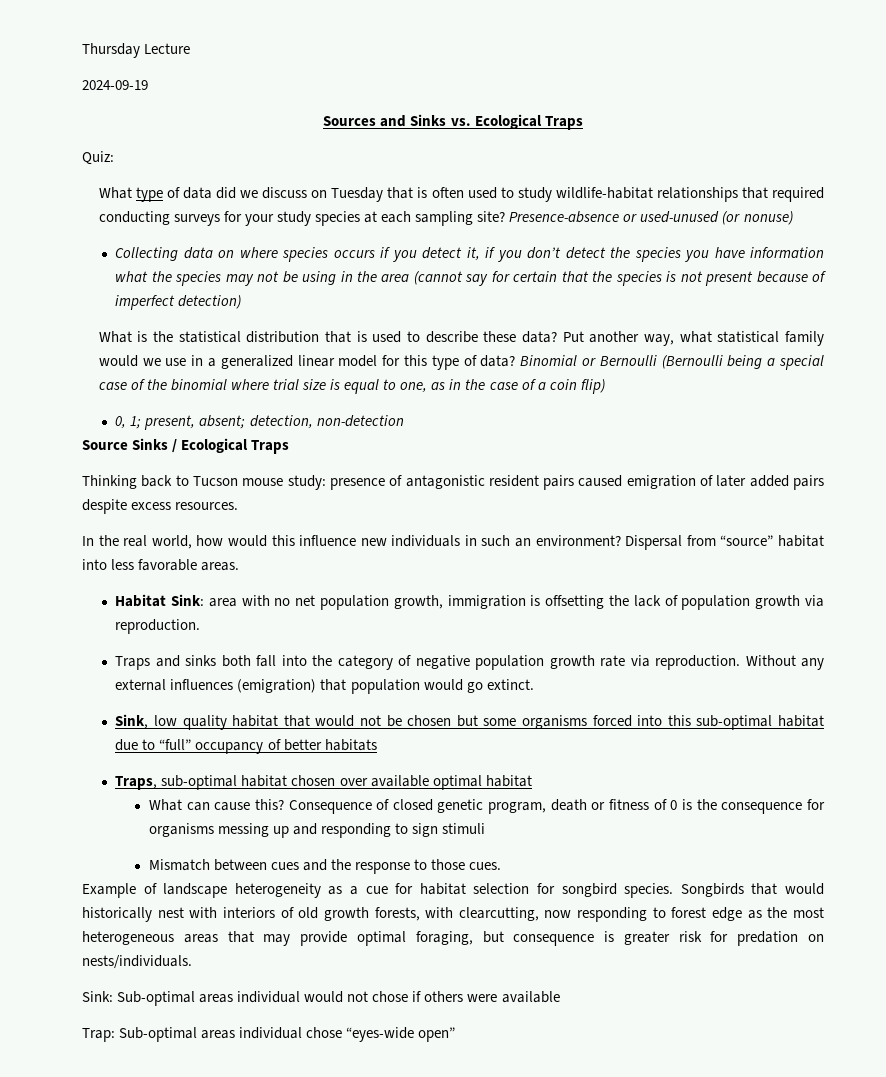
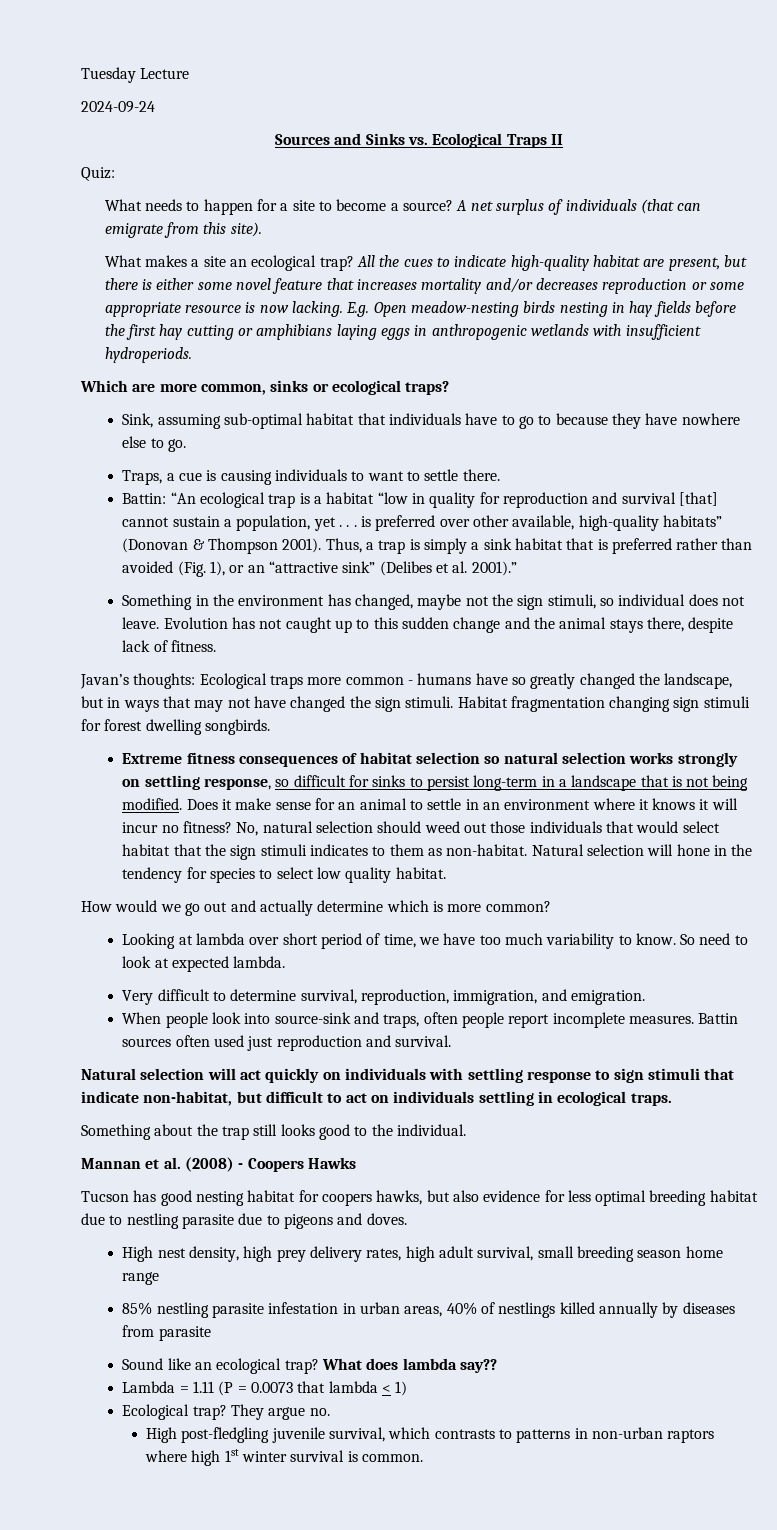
[82,43,140,58] Thursday -> [81,67,136,83] Tuesday
[82,80,148,90] 2024-09-19 -> [81,101,155,113] 2024-09-24
(583, 123) none -> [550,134,563,145] II
[135,187,824,202] [98,211,793,226] [115,247,825,262] [115,271,826,286] [115,295,242,310] [98,331,824,346] [98,355,825,370] [98,379,605,394] [115,415,404,430] [82,438,290,454] [82,475,824,490] [82,499,239,514] [82,535,824,550] [82,559,240,571] [115,594,825,610] [115,619,201,634] [115,655,825,670] [115,679,534,694] [115,714,825,730] [115,739,377,754] [115,775,532,790] [148,799,826,814] [148,823,486,838] [148,859,502,874] [82,883,825,898] [82,907,824,922] [82,931,825,946] [82,955,192,969] [82,991,560,1006] [82,1027,456,1042] type of data did we discuss on Tuesday that is often used to study wildlife-habitat relationships that required conducting surveys for your study species at each sampling site? Presence-absence or used-unused (or nonuse) // Collecting data on where species occurs if you detect it, if you don’t detect the species you have information what the species may not be using in the area (cannot say for certain that the species is not present because of imperfect detection) // What is the statistical distribution that is used to describe these data? Put another way, what statistical family would we use in a generalized linear model for this type of data? Binomial or Bernoulli (Bernoulli being a special case of the binomial where trial size is equal to one, as in the case of a coin flip) // 0, 1; present, absent; detection, non-detection // Source Sinks / Ecological Traps // Thinking back to Tucson mouse study: presence of antagonistic resident pairs caused emigration of later added pairs despite excess resources. // In the real world, how would this influence new individuals in such an environment? Dispersal from “source” habitat into less favorable areas. // Habitat Sink: area with no net population growth, immigration is offsetting the lack of population growth via reproduction. // Traps and sinks both fall into the category of negative population growth rate via reproduction. Without any external influences (emigration) that population would go extinct. // Sink, low quality habitat that would not be chosen but some organisms forced into this sub-optimal habitat due to “full” occupancy of better habitats // Traps, sub-optimal habitat chosen over available optimal habitat // What can cause this? Consequence of closed genetic program, death or fitness of 0 is the consequence for organisms messing up and responding to sign stimuli // Mismatch between cues and the response to those cues. // Example of landscape heterogeneity as a cue for habitat selection for songbird species. Songbirds that would historically nest with interiors of old growth forests, with clearcutting, now responding to forest edge as the most heterogeneous areas that may provide optimal foraging, but consequence is greater risk for predation on nests/individuals. // Sink: Sub-optimal areas individual would not chose if others were available // Trap: Sub-optimal areas individual chose “eyes-wide open” -> [145,199,702,215] [104,222,262,238] [104,255,747,271] [104,278,744,294] [104,301,736,317] [104,324,701,340] [104,347,192,363] [80,380,450,395] [122,413,740,429] [122,436,186,452] [122,469,500,485] [122,492,718,508] [122,515,722,531] [122,538,753,554] [122,561,517,577] [122,594,745,610] [122,617,734,633] [122,640,216,652] [80,673,733,689] [81,696,750,712] [81,719,270,735] [122,752,738,767] [122,775,749,791] [122,798,738,810] [122,821,720,836] [122,844,753,860] [122,867,446,883] [81,900,551,916] [122,933,748,949] [122,956,286,972] [122,989,645,1005] [122,1012,739,1028] [122,1035,452,1051] [81,1068,735,1083] [81,1091,672,1106] [81,1124,466,1140] [81,1157,356,1172] [81,1190,758,1206] [81,1213,407,1229] [122,1246,723,1262] [122,1272,160,1285] [122,1302,735,1318] [122,1325,211,1341] [122,1358,497,1374] [122,1381,408,1396] [122,1404,330,1420] [146,1427,715,1443] [145,1449,424,1466] needs to happen for a site to become a source? A net surplus of individuals (that can emigrate from this site). // What makes a site an ecological trap? All the cues to indicate high-quality habitat are present, but there is either some novel feature that increases mortality and/or decreases reproduction or some appropriate resource is now lacking. E.g. Open meadow-nesting birds nesting in hay fields before the first hay cutting or amphibians laying eggs in anthropogenic wetlands with insufficient hydroperiods. // Which are more common, sinks or ecological traps? // Sink, assuming sub-optimal habitat that individuals have to go to because they have nowhere else to go. // Traps, a cue is causing individuals to want to settle there. // Battin: “An ecological trap is a habitat “low in quality for reproduction and survival [that] cannot sustain a population, yet . . . is preferred over other available, high-quality habitats” (Donovan & Thompson 2001). Thus, a trap is simply a sink habitat that is preferred rather than avoided (Fig. 1), or an “attractive sink” (Delibes et al. 2001).” // Something in the environment has changed, maybe not the sign stimuli, so individual does not leave. Evolution has not caught up to this sudden change and the animal stays there, despite lack of fitness. // Javan’s thoughts: Ecological traps more common - humans have so greatly changed the landscape, but in ways that may not have changed the sign stimuli. Habitat fragmentation changing sign stimuli for forest dwelling songbirds. // Extreme fitness consequences of habitat selection so natural selection works strongly on settling response, so difficult for sinks to persist long-term in a landscape that is not being modified. Does it make sense for an animal to settle in an environment where it knows it will incur no fitness? No, natural selection should weed out those individuals that would select habitat that the sign stimuli indicates to them as non-habitat. Natural selection will hone in the tendency for species to select low quality habitat. // How would we go out and actually determine which is more common? // Looking at lambda over short period of time, we have too much variability to know. So need to look at expected lambda. // Very difficult to determine survival, reproduction, immigration, and emigration. // When people look into source-sink and traps, often people report incomplete measures. Battin sources often used just reproduction and survival. // Natural selection will act quickly on individuals with settling response to sign stimuli that indicate non-habitat, but difficult to act on individuals settling in ecological traps. // Something about the trap still looks good to the individual. // Mannan et al. (2008) - Coopers Hawks // Tucson has good nesting habitat for coopers hawks, but also evidence for less optimal breeding habitat due to nestling parasite due to pigeons and doves. // High nest density, high prey delivery rates, high adult survival, small breeding season home range // 85% nestling parasite infestation in urban areas, 40% of nestlings killed annually by diseases from parasite // Sound like an ecological trap? What does lambda say?? // Lambda = 1.11 (P = 0.0073 that lambda < 1) // Ecological trap? They argue no. // High post-fledgling juvenile survival, which contrasts to patterns in non-urban raptors where high 1st winter survival is common.

